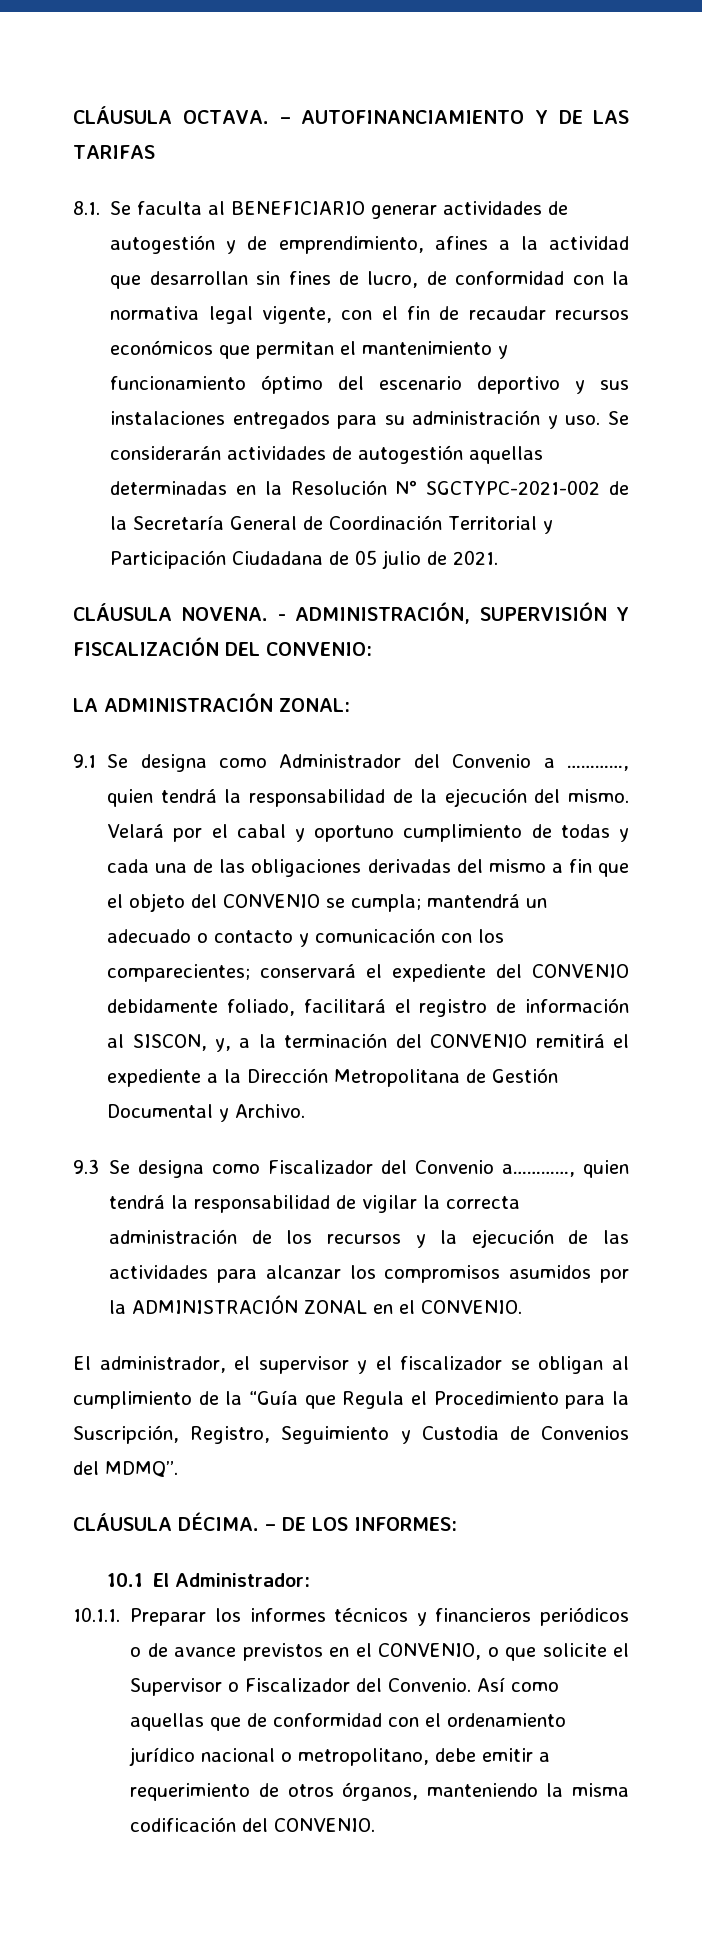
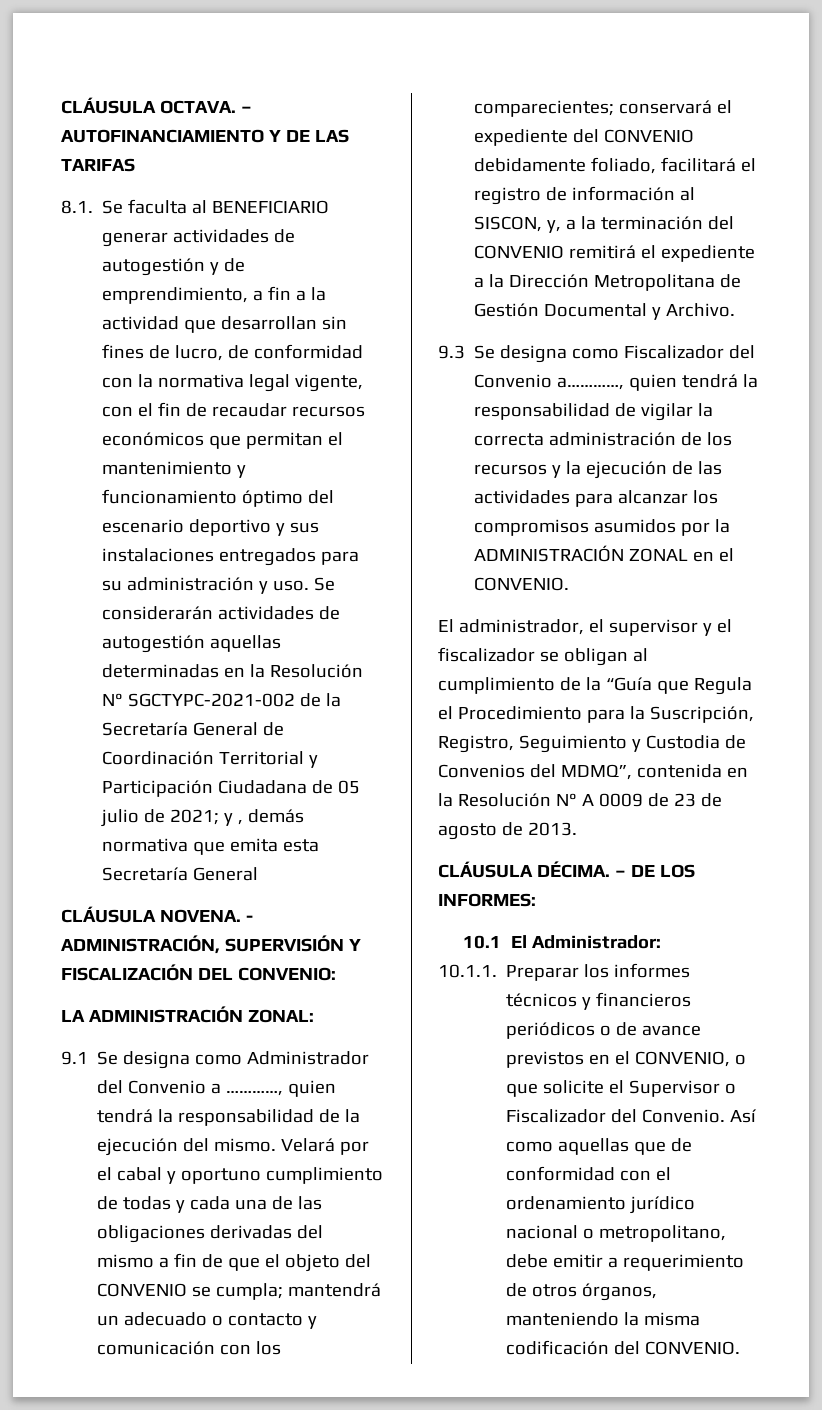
[434,236,488,250] afines -> [253,286,292,301] a fin
[453,550,499,565] 2021. -> [170,809,305,826] [102,838,320,855] [102,867,259,881] 2021; y , demás normativa que emita esta Secretaría General
(592, 866) none -> [202,1254,224,1268] de
[105,1461,178,1477] MDMQ”. -> [560,764,748,780] [438,793,722,807] [438,822,577,840] MDMQ”, contenida en la Resolución N° A 0009 de 23 de agosto de 2013.

